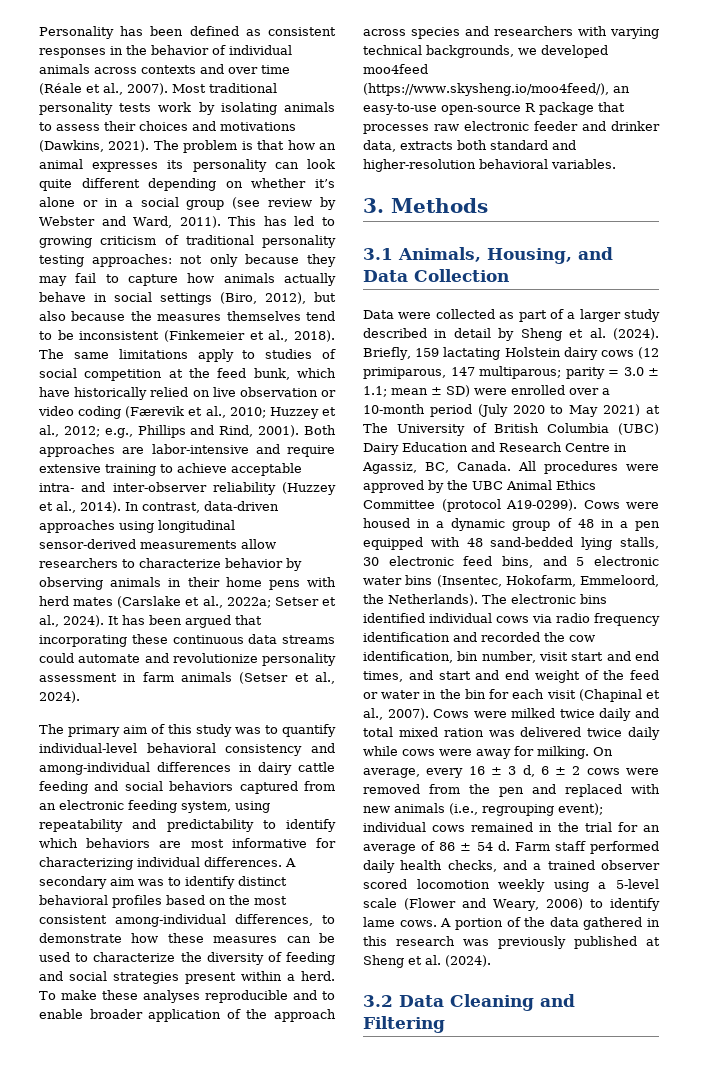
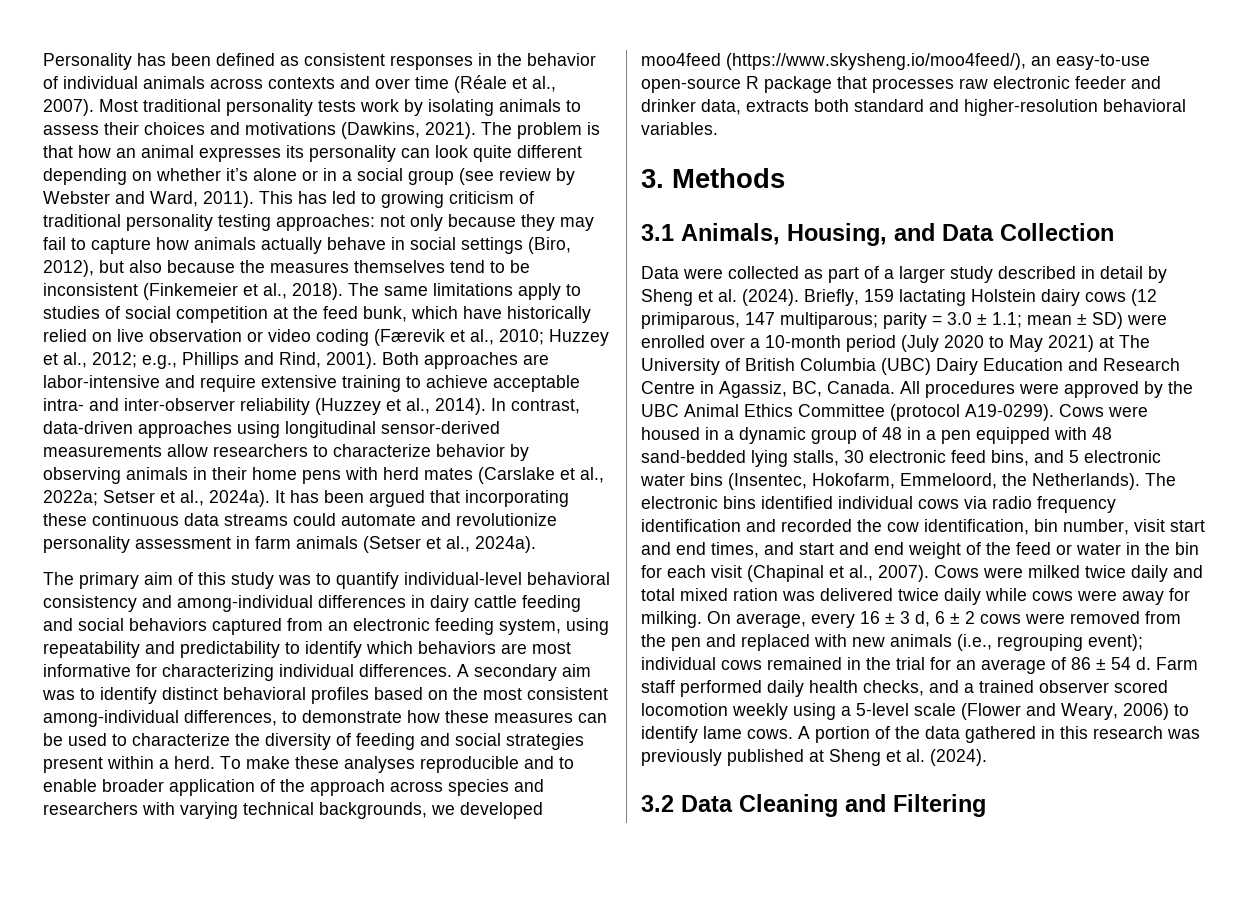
[63,615,104,627] 2024). -> [209,490,270,507] 2024a).
[39,691,80,703] 2024). -> [475,536,536,553] 2024a).

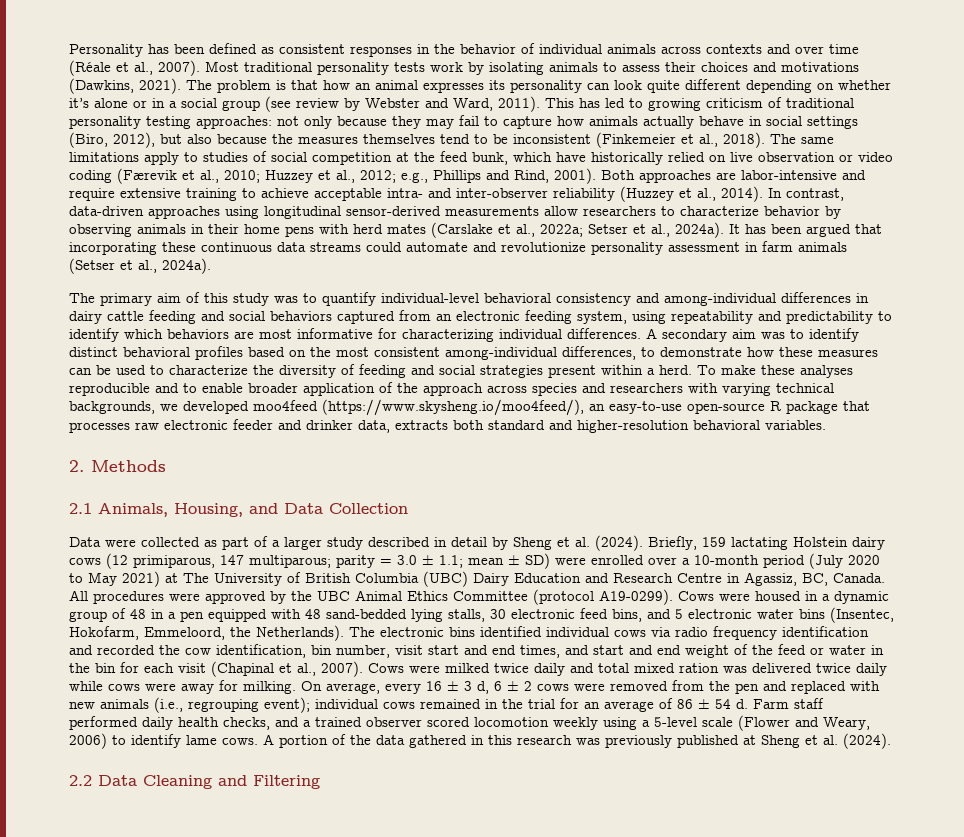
[641,169,664,188] 3. -> [69,460,84,472] 2.
[641,224,674,241] 3.1 -> [69,503,92,514] 2.1
[641,795,674,812] 3.2 -> [69,775,92,786] 2.2

